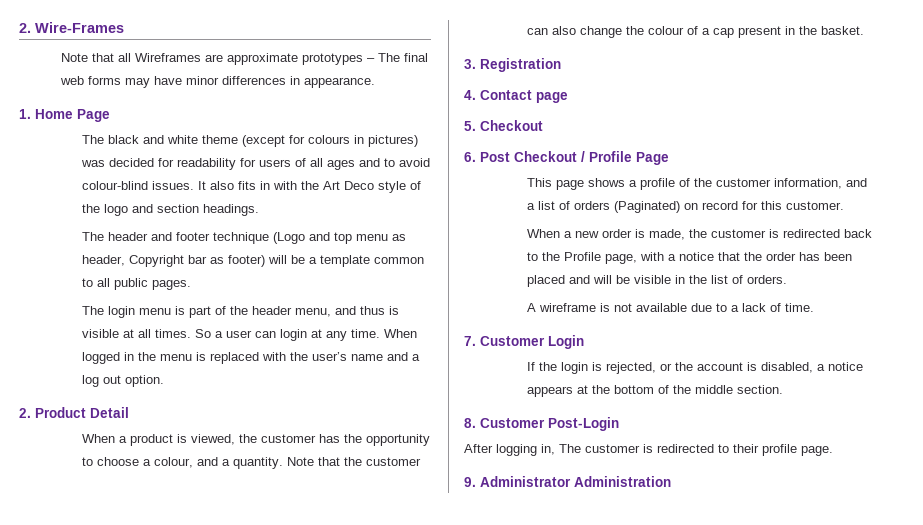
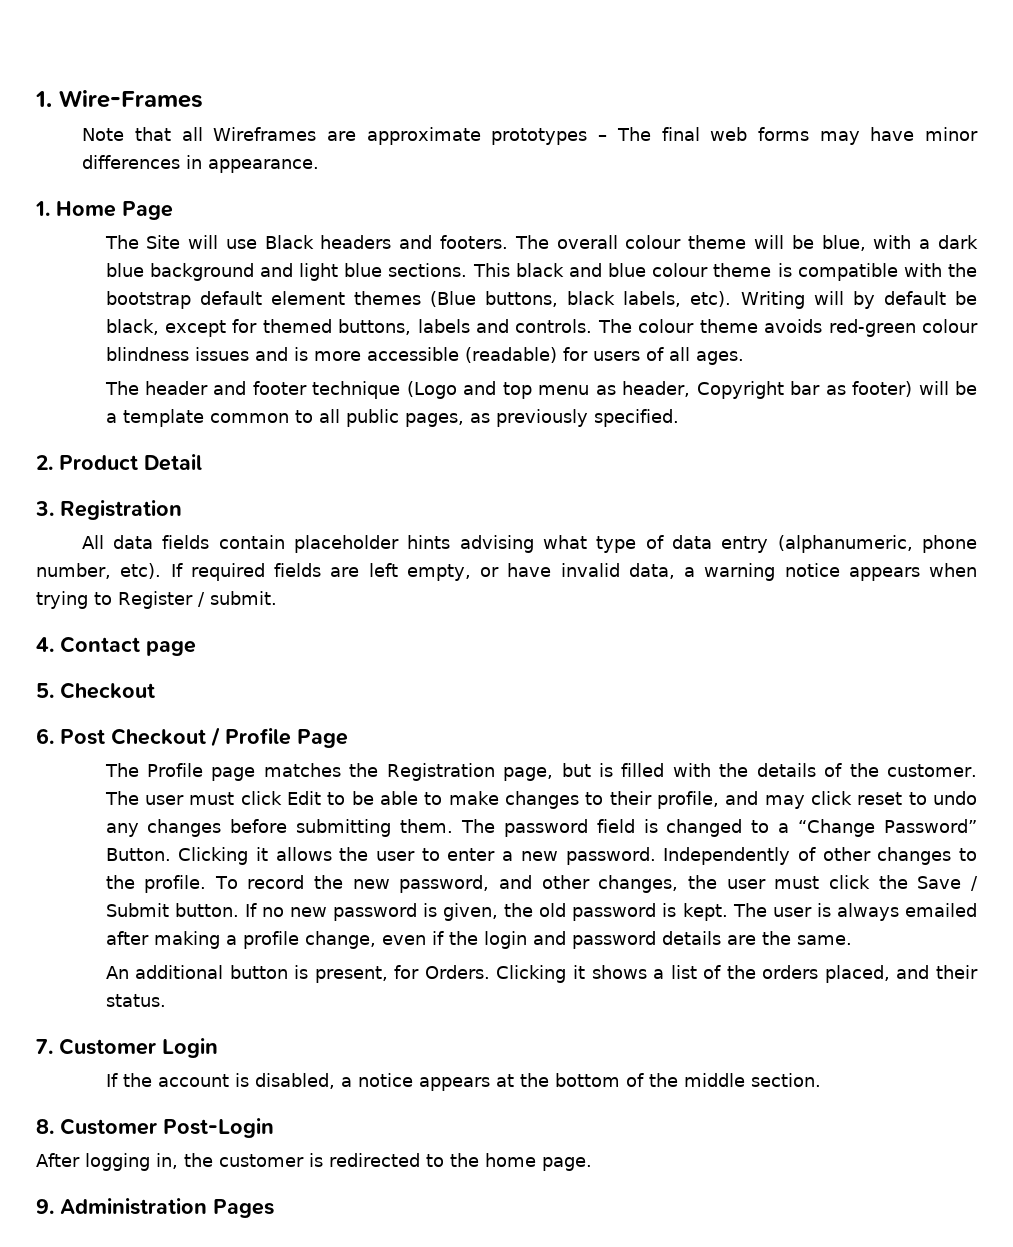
[19,23,31,33] 2. -> [35,91,52,107] 1.
[107,135,418,147] [80,158,430,170] [81,181,421,193] [81,204,259,216] black and white theme (except for colours in pictures) was decided for readability for users of all ages and to avoid colour-blind issues. It also fits in with the Art Deco style of the logo and section headings. -> [146,235,978,251] [105,263,977,281] [105,291,977,309] [105,319,979,337] [105,347,744,365] Site will use Black headers and footers. The overall colour theme will be blue, with a dark blue background and light blue sections. This black and blue colour theme is compatible with the bootstrap default element themes (Blue buttons, black labels, etc). Writing will by default be black, except for themed buttons, labels and controls. The colour theme avoids red-green colour blindness issues and is more accessible (readable) for users of all ages.
[151,280,191,290] [81,306,399,318] [81,329,417,341] [81,352,420,364] [81,375,164,387] [19,407,129,418] [81,434,430,446] [81,457,421,469] [526,26,864,38] [464,58,561,72] pages. // The login menu is part of the header menu, and thus is visible at all times. So a user can login at any time. When logged in the menu is replaced with the user’s name and a log out option. // 2. Product Detail // When a product is viewed, the customer has the opportunity to choose a colour, and a quantity. Note that the customer can also change the colour of a cap present in the basket. // 3. Registration -> [404,409,679,427] [36,454,202,471] [35,500,182,520] [81,535,977,553] [36,563,977,581] [36,591,277,609] pages, as previously specified. // 2. Product Detail // 3. Registration // All data fields contain placeholder hints advising what type of data entry (alphanumeric, phone number, etc). If required fields are left empty, or have invalid data, a warning notice appears when trying to Register / submit.
[526,178,867,190] [526,201,844,213] [526,229,872,240] [526,252,852,264] [526,275,787,287] [526,303,814,312] This page shows a profile of the customer information, and a list of orders (Paginated) on record for this customer. // When a new order is made, the customer is redirected back to the Profile page, with a notice that the order has been placed and will be visible in the list of orders. // A wireframe is not available due to a lack of time. -> [104,763,978,781] [104,791,977,809] [105,819,978,837] [105,847,977,865] [105,875,978,893] [105,903,978,921] [105,931,852,949] [105,965,978,983] [105,994,166,1007] The Profile page matches the Registration page, but is filled with the details of the customer. The user must click Edit to be able to make changes to their profile, and may click reset to undo any changes before submitting them. The password field is changed to a “Change Password” Button. Clicking it allows the user to enter a new password. Independently of other changes to the profile. To record the new password, and other changes, the user must click the Save / Submit button. If no new password is given, the old password is kept. The user is always emailed after making a profile change, even if the login and password details are the same. // An additional button is present, for Orders. Clicking it shows a list of the orders placed, and their status.
[560,362,693,374] login is rejected, or the -> (152, 1080) none
[559,444,581,453] The -> [184,1153,213,1167] the
[733,444,797,456] their profile -> [450,1153,536,1167] the home
[480,476,671,487] Administrator Administration -> [60,1198,274,1218] Administration Pages

